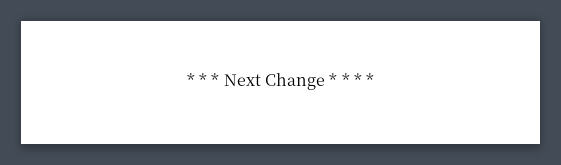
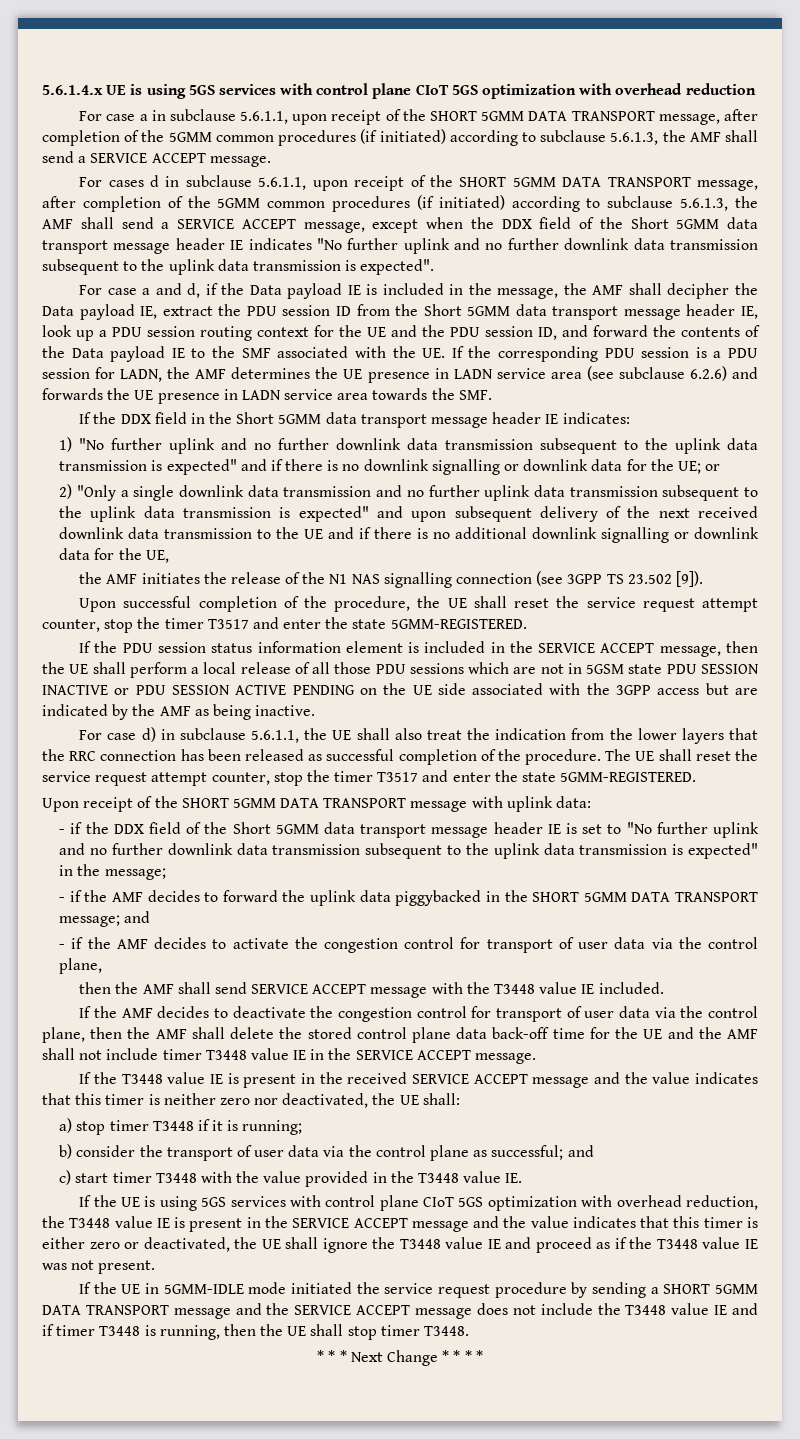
(186, 79) none -> [42,83,756,99] [79,109,759,125] [42,129,758,146] [42,151,271,167] [79,175,758,191] [42,195,758,212] [42,217,758,233] [42,238,758,254] [42,259,435,275] [79,283,759,299] [42,304,758,320] [42,325,760,341] [42,346,758,362] [42,366,758,383] [42,388,492,404] [79,412,630,428] [59,437,758,454] [59,459,721,475] [59,484,758,501] [59,506,758,522] [59,527,759,543] [59,548,169,563] [79,571,703,588] [79,596,759,612] [42,617,527,633] [79,641,758,657] [42,662,759,678] [42,683,758,695] [42,704,316,720] [79,727,759,744] [42,749,758,765] [42,770,697,786] [42,796,592,812] [59,822,760,838] [59,843,759,859] [59,864,166,880] [59,890,758,906] [59,911,151,927] [59,937,758,953] [59,958,103,974] [79,982,664,998] [79,1006,758,1022] [42,1027,758,1043] [42,1048,537,1064] [79,1072,758,1088] [42,1093,460,1108] [59,1118,303,1135] [59,1144,594,1161] [59,1170,523,1187] [79,1195,759,1211] [42,1216,759,1232] [42,1237,758,1253] [42,1260,156,1274] [79,1282,759,1298] [42,1303,759,1319] [42,1324,470,1340] 5.6.1.4.x UE is using 5GS services with control plane CIoT 5GS optimization with overhead reduction // For case a in subclause 5.6.1.1, upon receipt of the SHORT 5GMM DATA TRANSPORT message, after completion of the 5GMM common procedures (if initiated) according to subclause 5.6.1.3, the AMF shall send a SERVICE ACCEPT message. // For cases d in subclause 5.6.1.1, upon receipt of the SHORT 5GMM DATA TRANSPORT message, after completion of the 5GMM common procedures (if initiated) according to subclause 5.6.1.3, the AMF shall send a SERVICE ACCEPT message, except when the DDX field of the Short 5GMM data transport message header IE indicates "No further uplink and no further downlink data transmission subsequent to the uplink data transmission is expected". // For case a and d, if the Data payload IE is included in the message, the AMF shall decipher the Data payload IE, extract the PDU session ID from the Short 5GMM data transport message header IE, look up a PDU session routing context for the UE and the PDU session ID, and forward the contents of the Data payload IE to the SMF associated with the UE. If the corresponding PDU session is a PDU session for LADN, the AMF determines the UE presence in LADN service area (see subclause 6.2.6) and forwards the UE presence in LADN service area towards the SMF. // If the DDX field in the Short 5GMM data transport message header IE indicates: // 1) "No further uplink and no further downlink data transmission subsequent to the uplink data transmission is expected" and if there is no downlink signalling or downlink data for the UE; or // 2) "Only a single downlink data transmission and no further uplink data transmission subsequent to the uplink data transmission is expected" and upon subsequent delivery of the next received downlink data transmission to the UE and if there is no additional downlink signalling or downlink data for the UE, // the AMF initiates the release of the N1 NAS signalling connection (see 3GPP TS 23.502 [9]). // Upon successful completion of the procedure, the UE shall reset the service request attempt counter, stop the timer T3517 and enter the state 5GMM-REGISTERED. // If the PDU session status information element is included in the SERVICE ACCEPT message, then the UE shall perform a local release of all those PDU sessions which are not in 5GSM state PDU SESSION INACTIVE or PDU SESSION ACTIVE PENDING on the UE side associated with the 3GPP access but are indicated by the AMF as being inactive. // For case d) in subclause 5.6.1.1, the UE shall also treat the indication from the lower layers that the RRC connection has been released as successful completion of the procedure. The UE shall reset the service request attempt counter, stop the timer T3517 and enter the state 5GMM-REGISTERED. // Upon receipt of the SHORT 5GMM DATA TRANSPORT message with uplink data: // - if the DDX field of the Short 5GMM data transport message header IE is set to "No further uplink and no further downlink data transmission subsequent to the uplink data transmission is expected" in the message; // - if the AMF decides to forward the uplink data piggybacked in the SHORT 5GMM DATA TRANSPORT message; and // - if the AMF decides to activate the congestion control for transport of user data via the control plane, // then the AMF shall send SERVICE ACCEPT message with the T3448 value IE included. // If the AMF decides to deactivate the congestion control for transport of user data via the control plane, then the AMF shall delete the stored control plane data back-off time for the UE and the AMF shall not include timer T3448 value IE in the SERVICE ACCEPT message. // If the T3448 value IE is present in the received SERVICE ACCEPT message and the value indicates that this timer is neither zero nor deactivated, the UE shall: // a) stop timer T3448 if it is running; // b) consider the transport of user data via the control plane as successful; and // c) start timer T3448 with the value provided in the T3448 value IE. // If the UE is using 5GS services with control plane CIoT 5GS optimization with overhead reduction, the T3448 value IE is present in the SERVICE ACCEPT message and the value indicates that this timer is either zero or deactivated, the UE shall ignore the T3448 value IE and proceed as if the T3448 value IE was not present. // If the UE in 5GMM-IDLE mode initiated the service request procedure by sending a SHORT 5GMM DATA TRANSPORT message and the SERVICE ACCEPT message does not include the T3448 value IE and if timer T3448 is running, then the UE shall stop timer T3448. //

